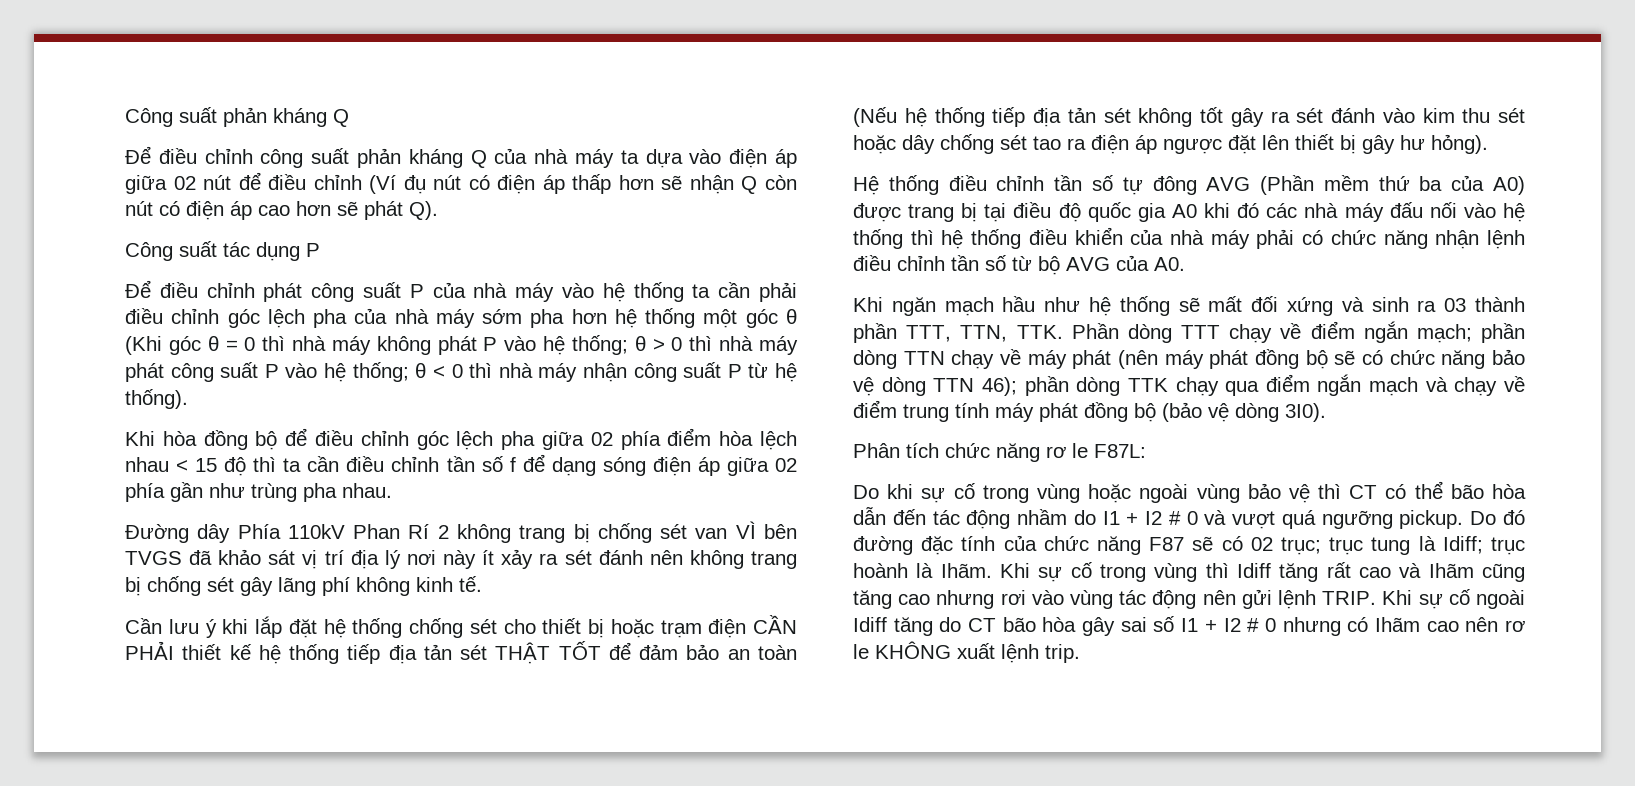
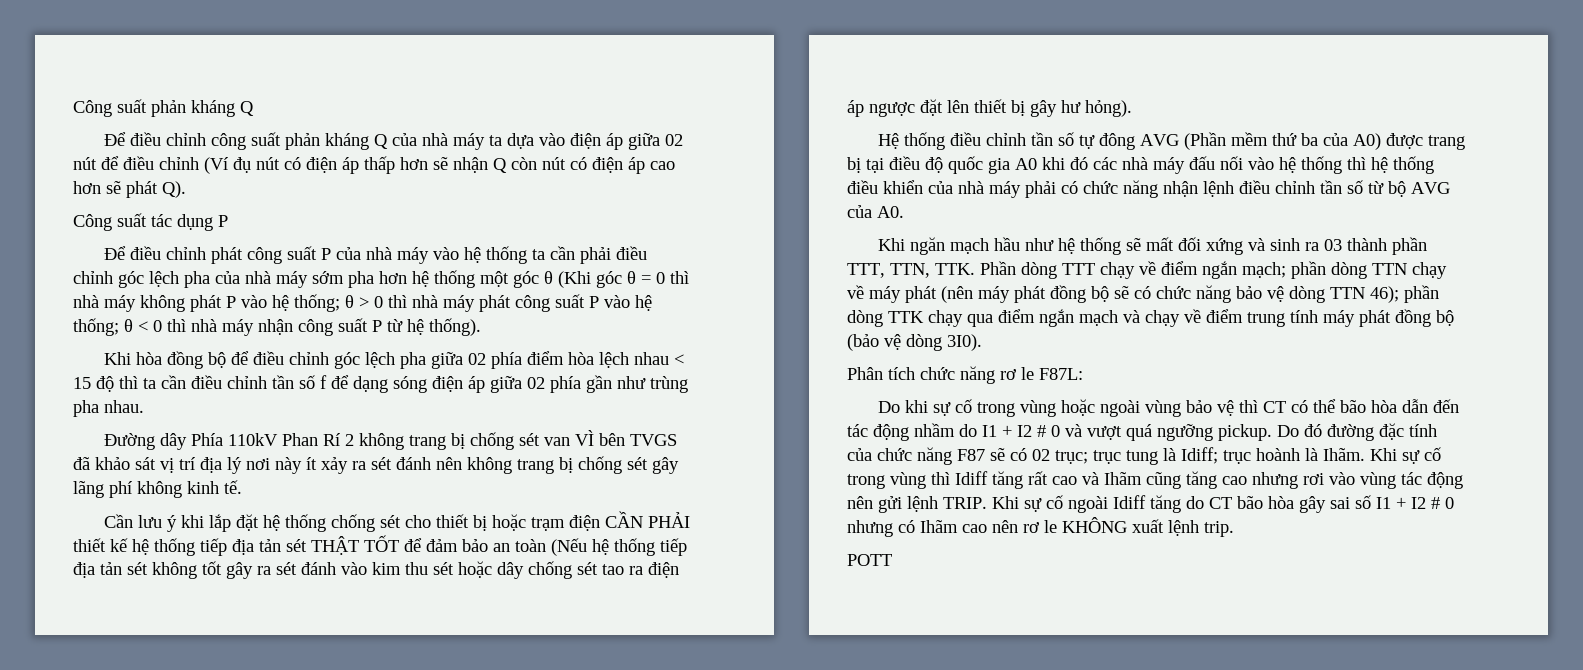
(1080, 653) none -> [847,554,892,566] // POTT

